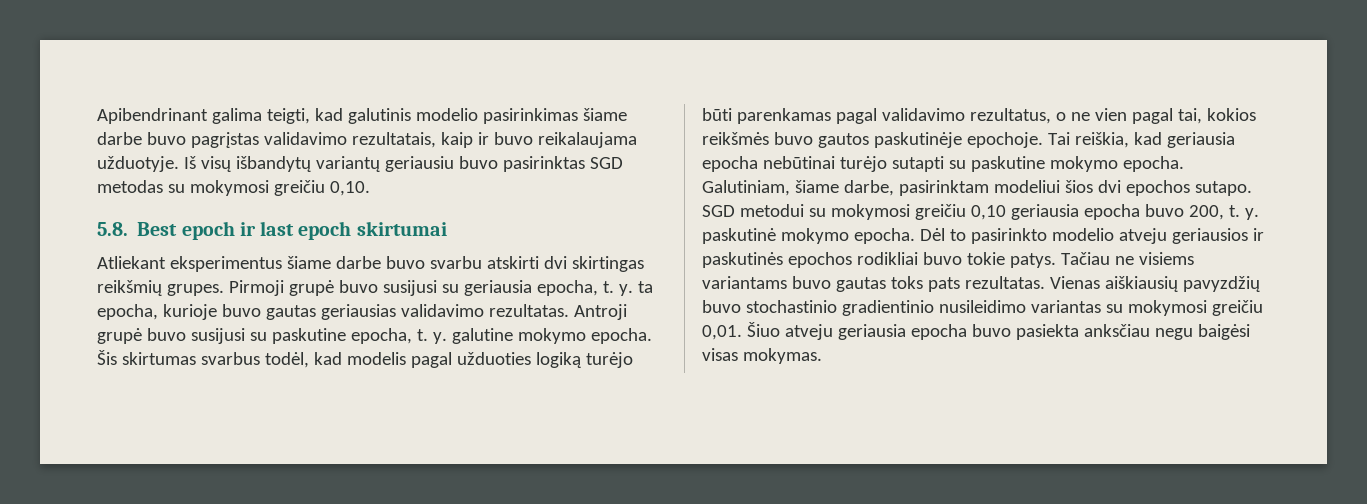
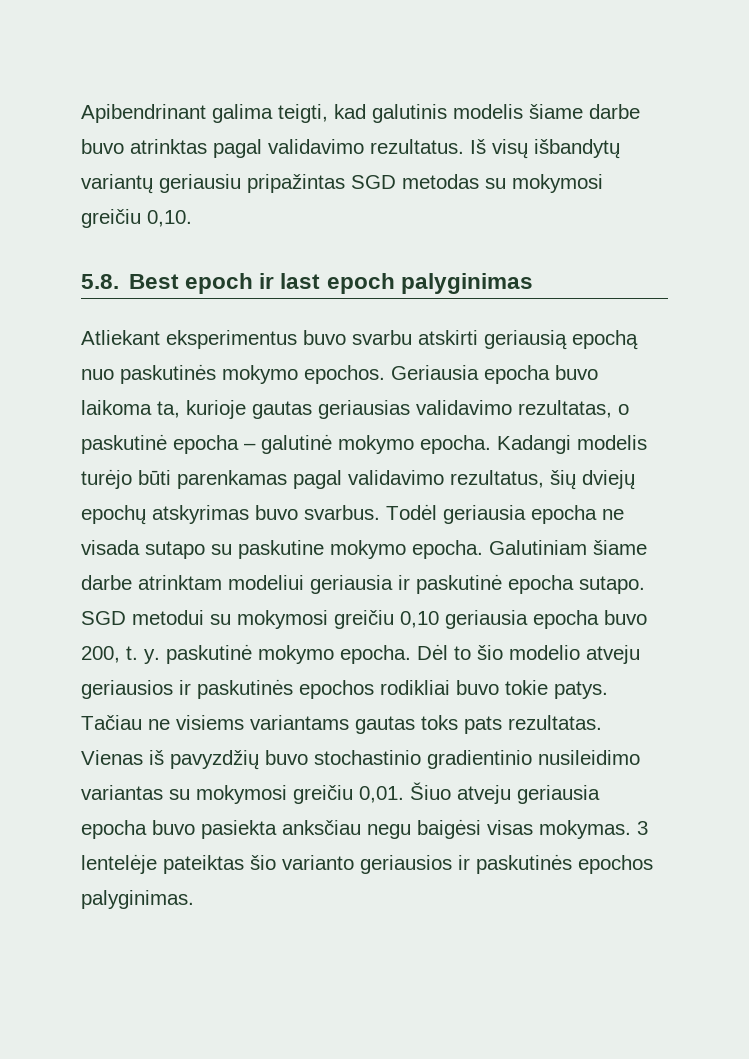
[415,108,627,124] [97,132,637,148] [97,156,179,172] modelio pasirinkimas šiame darbe buvo pagrįstas validavimo rezultatais, kaip ir buvo reikalaujama užduotyje. -> [453,104,640,119] [81,139,464,158] modelis šiame darbe buvo atrinktas pagal validavimo rezultatus.
[458,156,585,172] buvo pasirinktas -> [247,174,345,193] pripažintas
[356,221,447,236] skirtumai -> [400,273,533,294] palyginimas
[286,256,381,269] šiame darbe -> (297, 339) none
[543,256,644,272] [97,280,653,296] [97,304,627,320] [97,328,652,344] [97,350,581,368] dvi skirtingas reikšmių grupes. Pirmoji grupė buvo susijusi su geriausia epocha, t. y. ta epocha, kurioje buvo gautas geriausias validavimo rezultatas. Antroji grupė buvo susijusi su paskutine epocha, t. y. galutine mokymo epocha. Šis skirtumas svarbus todėl, kad modelis pagal užduoties logiką -> [484,330,638,350] [81,364,598,384] [81,400,629,419] [81,434,647,454] geriausią epochą nuo paskutinės mokymo epochos. Geriausia epocha buvo laikoma ta, kurioje gautas geriausias validavimo rezultatas, o paskutinė epocha – galutinė mokymo epocha. Kadangi modelis
[1055,108,1256,124] [702,132,1235,148] [702,156,1184,172] [702,180,1190,196] o ne vien pagal tai, kokios reikšmės buvo gautos paskutinėje epochoje. Tai reiškia, kad geriausia epocha nebūtinai turėjo sutapti su paskutine mokymo epocha. Galutiniam, šiame darbe, pasirinktam modeliui šios dvi epochos -> [550,470,635,490] [81,504,624,525] [81,540,647,559] [81,574,574,594] šių dviejų epochų atskyrimas buvo svarbus. Todėl geriausia epocha ne visada sutapo su paskutine mokymo epocha. Galutiniam šiame darbe atrinktam modeliui geriausia ir paskutinė epocha
[970,228,1047,244] pasirinkto -> [477,645,503,660] šio
[791,276,831,289] buvo -> (349, 722) none
[1104,276,1178,292] aiškiausių -> [149,750,164,765] iš
(822, 356) none -> [637,821,648,835] [81,854,653,874] [81,890,194,909] 3 lentelėje pateiktas šio varianto geriausios ir paskutinės epochos palyginimas.

